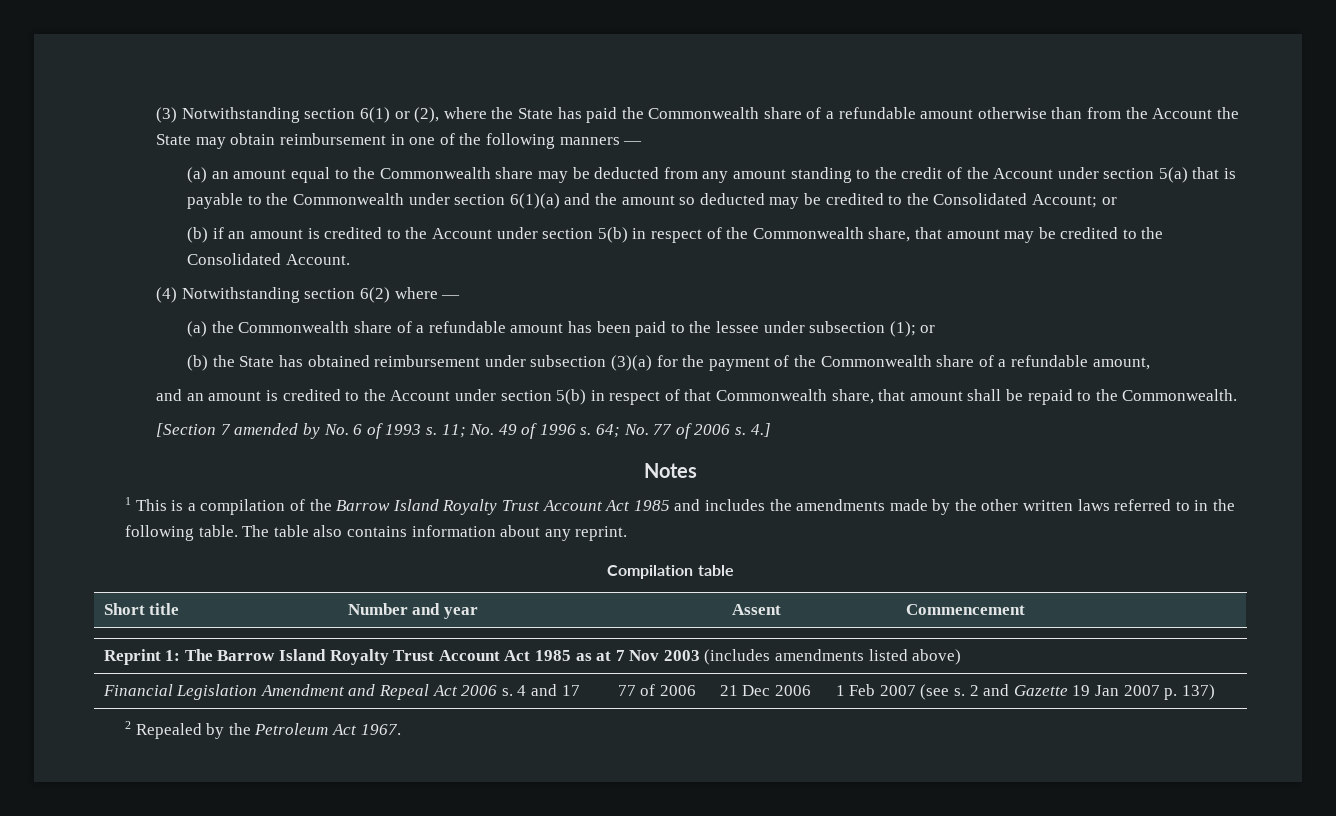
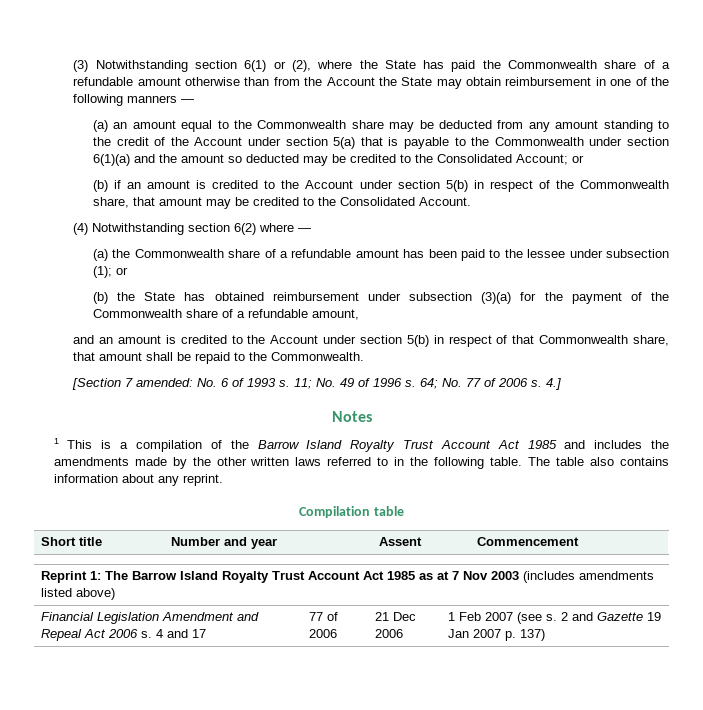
[234,423,320,439] amended by -> [136,378,194,387] amended:
[125,721,401,739] // 2 Repealed by the Petroleum Act 1967. -> (546, 635) none

